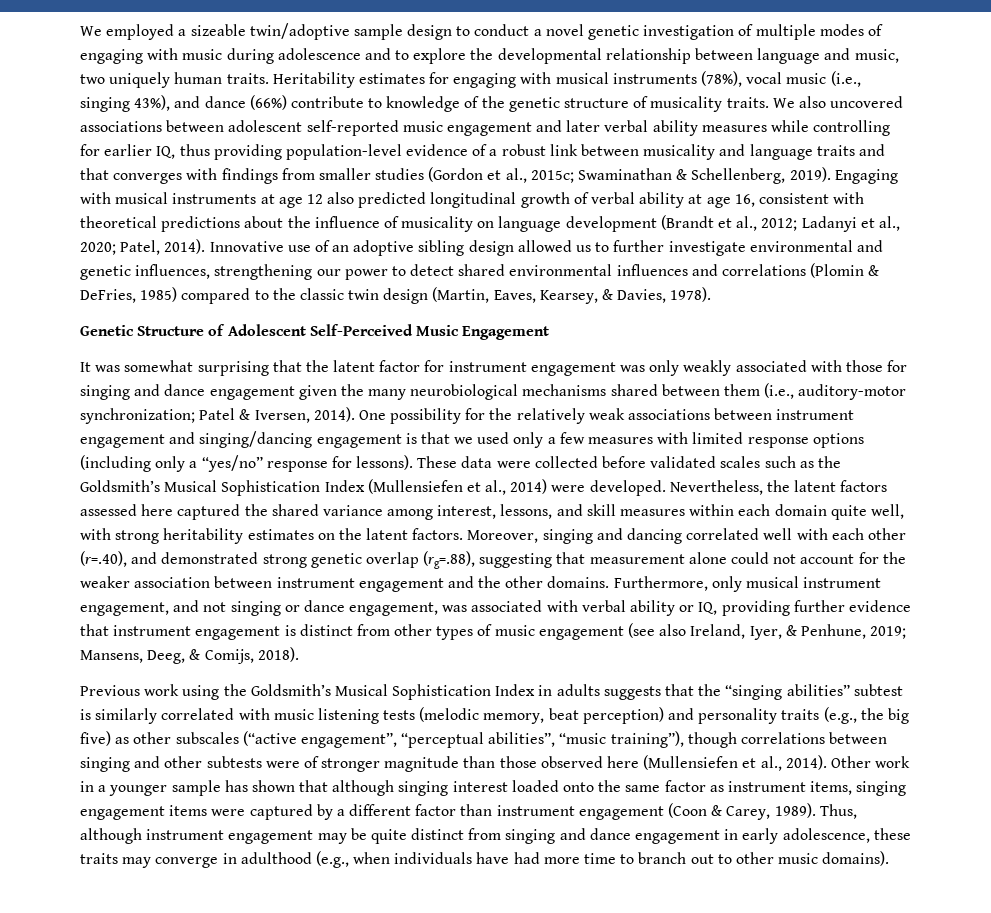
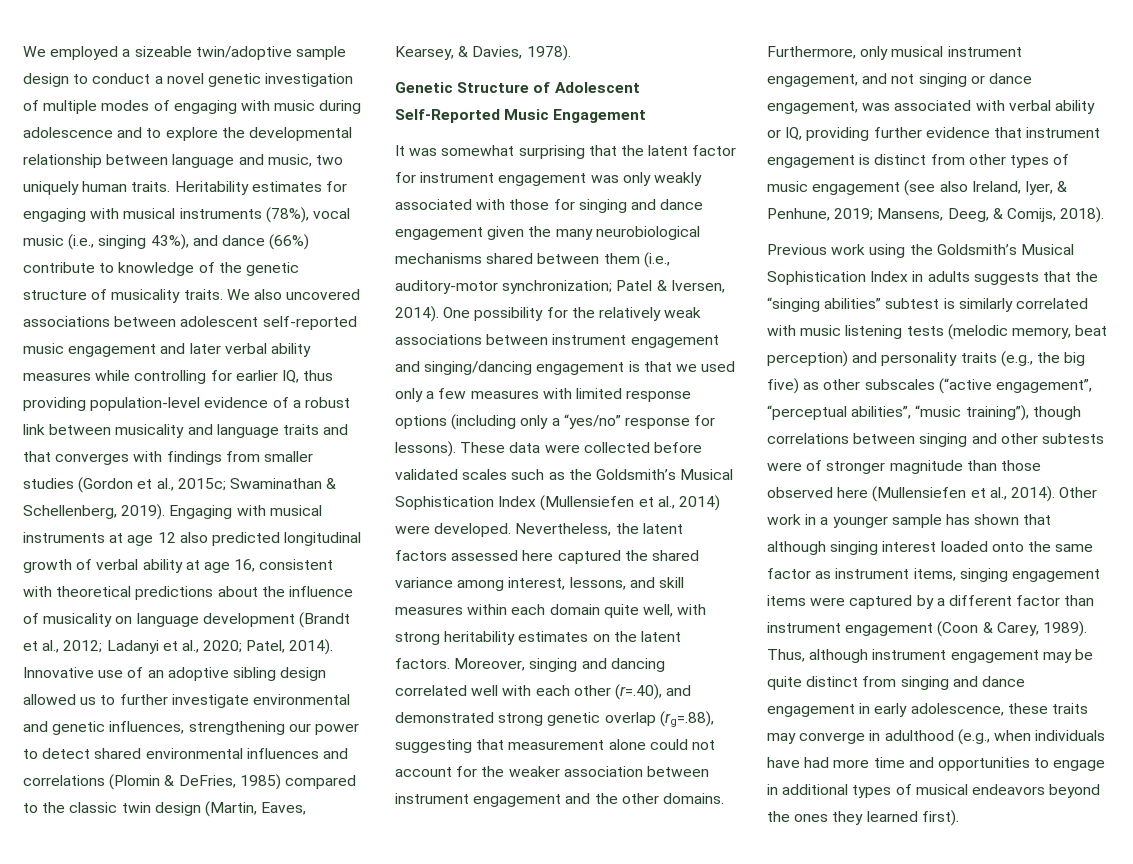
[309,324,413,336] Self-Perceived -> [395,109,500,123] Self-Reported
[620,851,890,866] to branch out to other music domains). -> [908,757,1106,771] [767,784,1101,798] [767,810,959,826] and opportunities to engage in additional types of musical endeavors beyond the ones they learned first).

